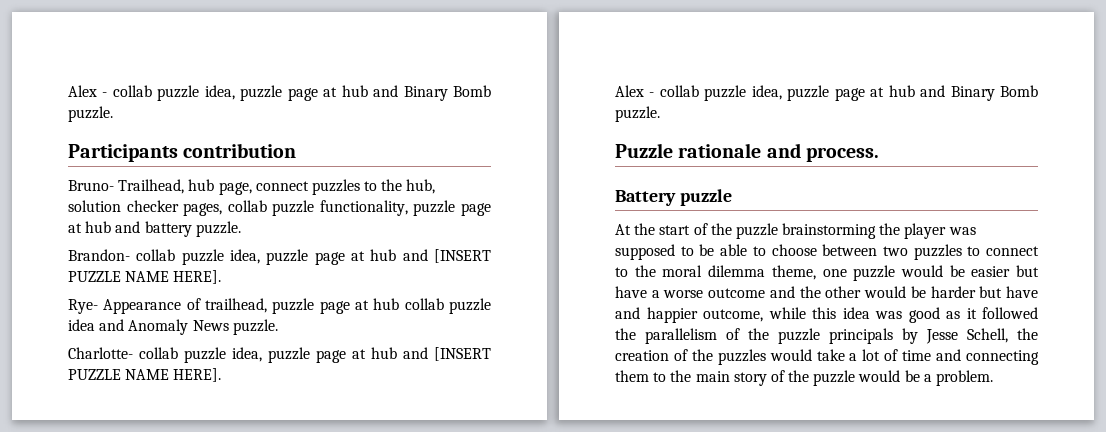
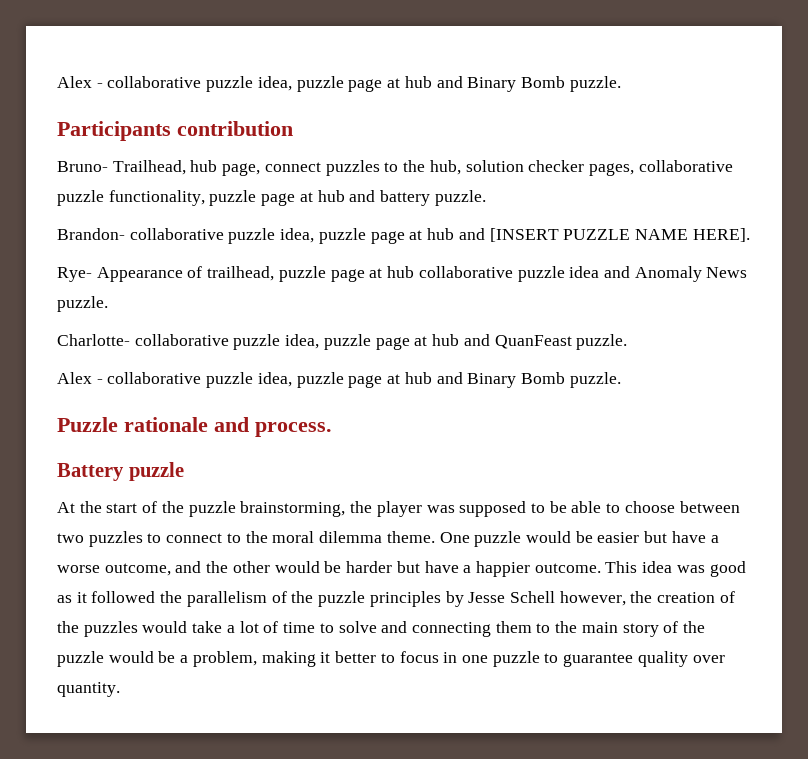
[68,85,152,97] Alex - collab -> [57,76,202,88] Alex - collaborative
[227,200,267,212] collab -> [638,160,733,172] collaborative
[136,249,176,261] collab -> [129,228,224,240] collaborative
[404,298,444,310] collab -> [418,266,513,278] collaborative
[139,347,491,363] [68,368,222,382] [615,85,699,97] collab puzzle idea, puzzle page at hub and [INSERT PUZZLE NAME HERE]. // Alex - collab -> [134,334,628,350] [57,372,202,384] collaborative puzzle idea, puzzle page at hub and QuanFeast puzzle. // Alex - collaborative
[782,223,877,239] brainstorming -> [240,501,346,517] brainstorming,
[771,265,847,280] theme, one -> [386,531,470,543] theme. One
[708,288,766,298] outcome -> [104,563,171,576] outcome,
[615,307,836,323] and happier outcome, while this -> [463,561,638,577] a happier outcome. This
[829,328,893,344] principals -> [369,591,441,607] principles
[967,328,1008,343] Schell, -> [509,591,626,606] Schell however,
(932, 355) none -> [319,621,377,633] to solve
[936,370,994,386] problem. -> [192,651,725,667] [57,682,120,697] problem, making it better to focus in one puzzle to guarantee quality over quantity.

